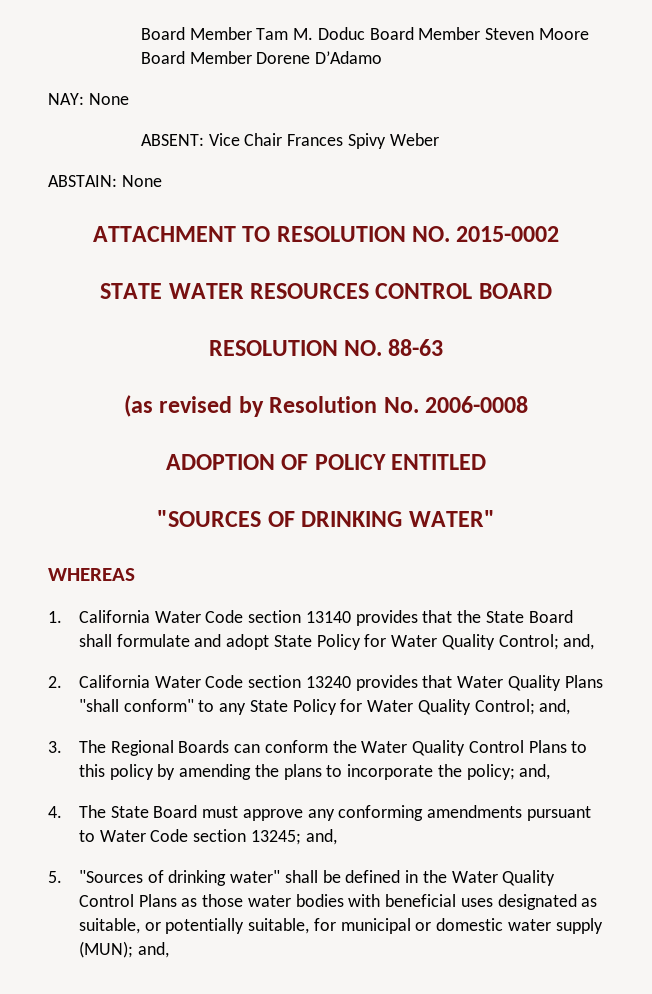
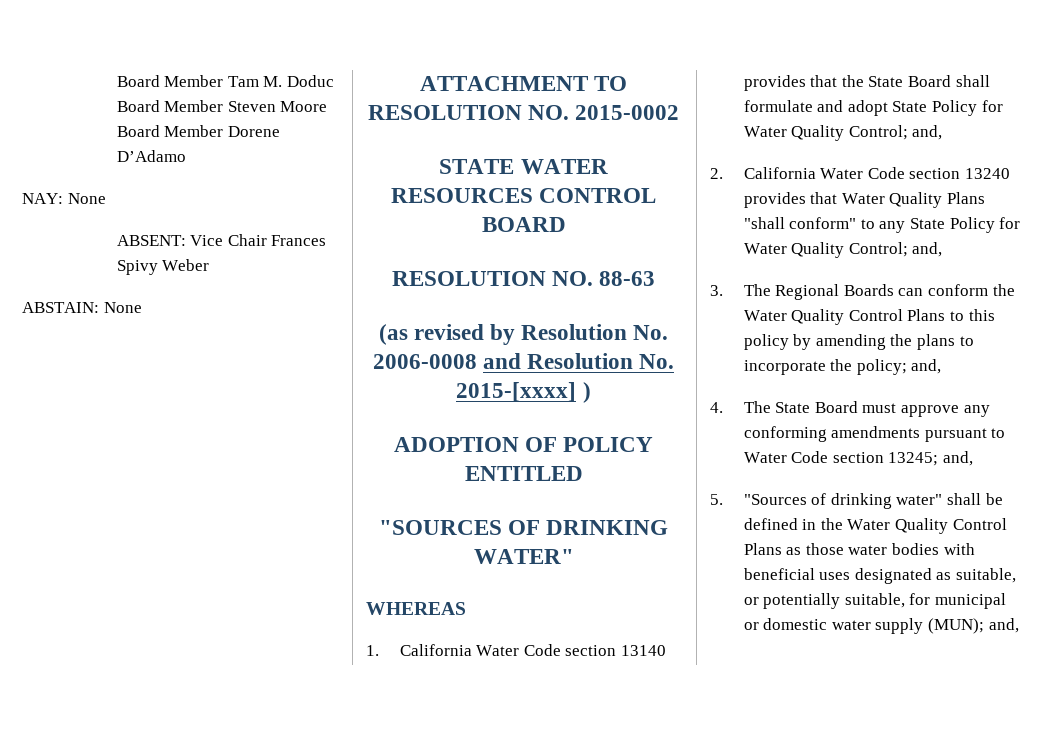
(528, 404) none -> [482,353,675,369] [456,382,591,403] and Resolution No. 2015-[xxxx] )

